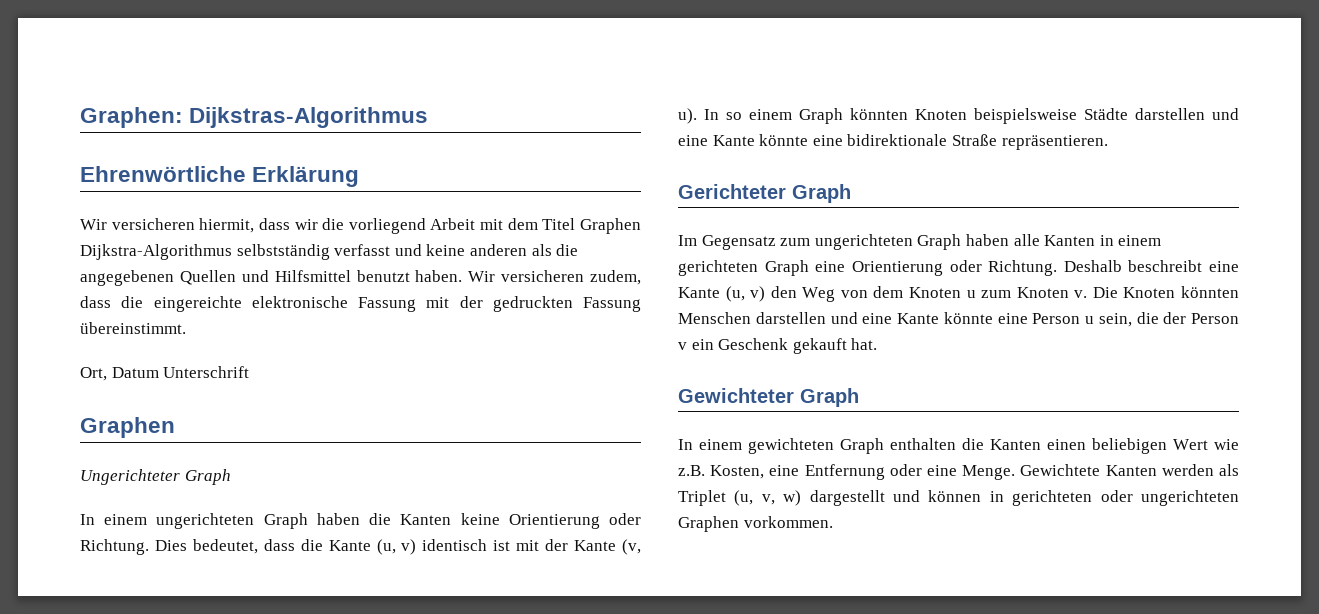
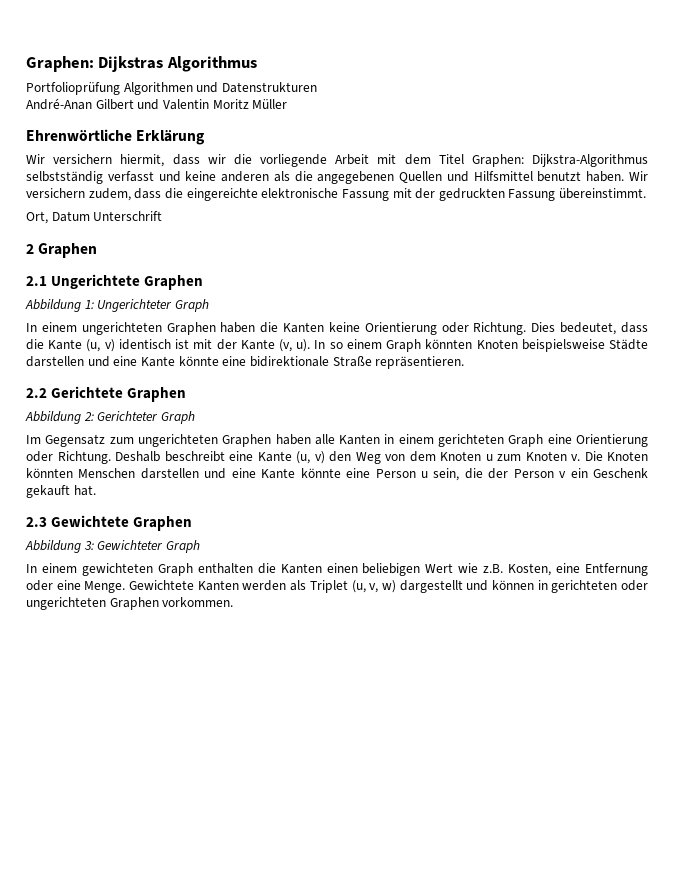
[80,107,429,128] Graphen: Dijkstras-Algorithmus -> [26,56,257,72] [26,82,317,95] [26,98,288,110] Graphen: Dijkstras Algorithmus // Portfolioprüfung Algorithmen und Datenstrukturen // André-Anan Gilbert und Valentin Moritz Müller
[111,218,195,230] versicheren -> [53,154,113,164] versichern
[348,218,426,234] vorliegend -> [259,154,327,167] vorliegende
[579,218,641,234] Graphen -> [471,154,524,167] Graphen:
[501,270,585,282] versicheren -> [26,188,85,198] versichern
[80,417,175,438] Graphen // -> [26,243,98,258] [26,274,204,290] [25,299,94,312] 2 Graphen // 2.1 Ungerichtete Graphen // Abbildung 1:
[263,513,308,529] Graph -> [166,322,216,335] Graphen
(1108, 142) none -> [26,386,187,402] [25,411,94,424] 2.2 Gerichtete Graphen // Abbildung 2:
[917,234,962,250] Graph -> [222,434,272,447] Graphen
(878, 344) none -> [26,515,193,531] [25,540,94,553] 2.3 Gewichtete Graphen // Abbildung 3:

